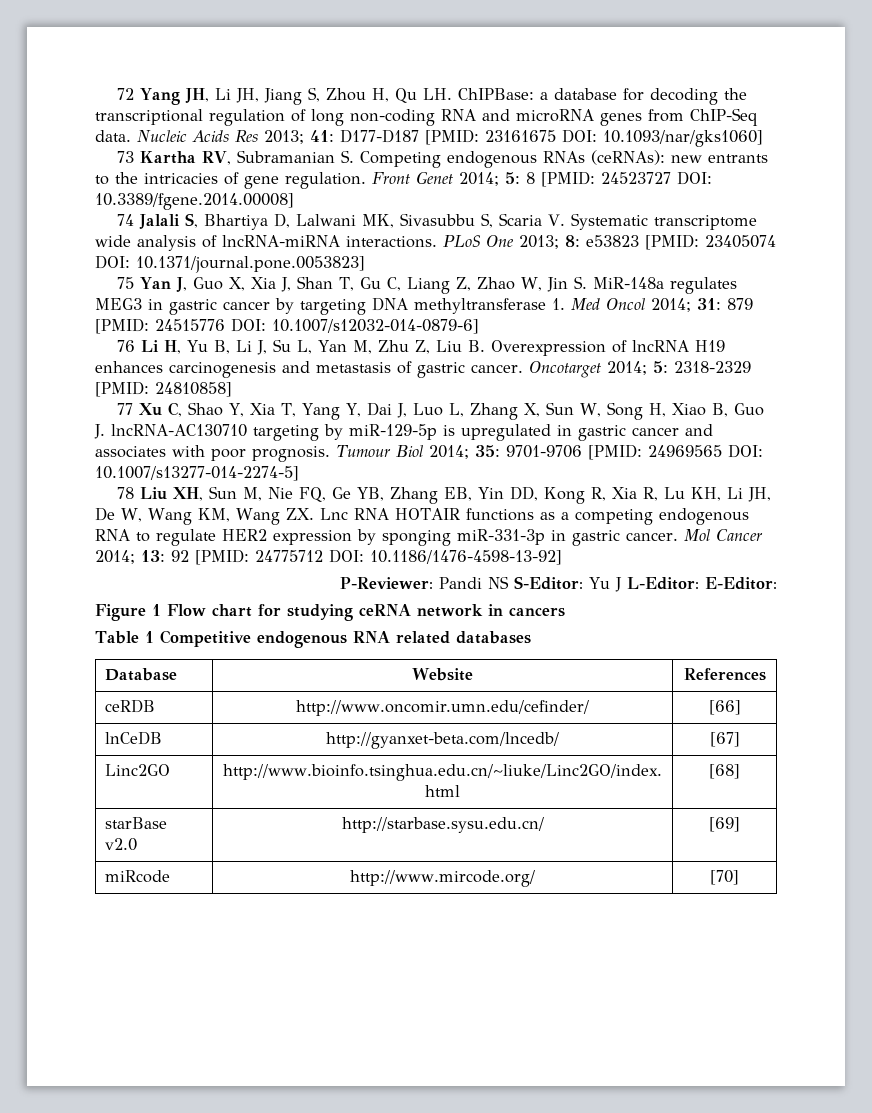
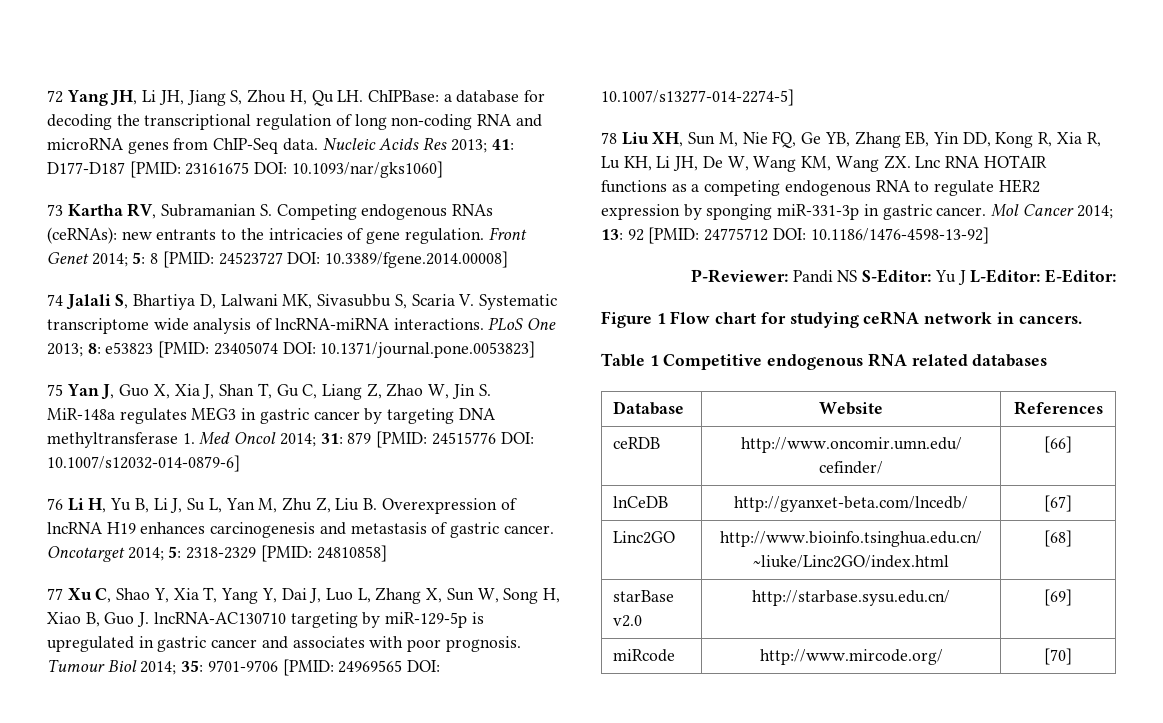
[509,607,565,617] cancers -> [1018,316,1082,324] cancers.

